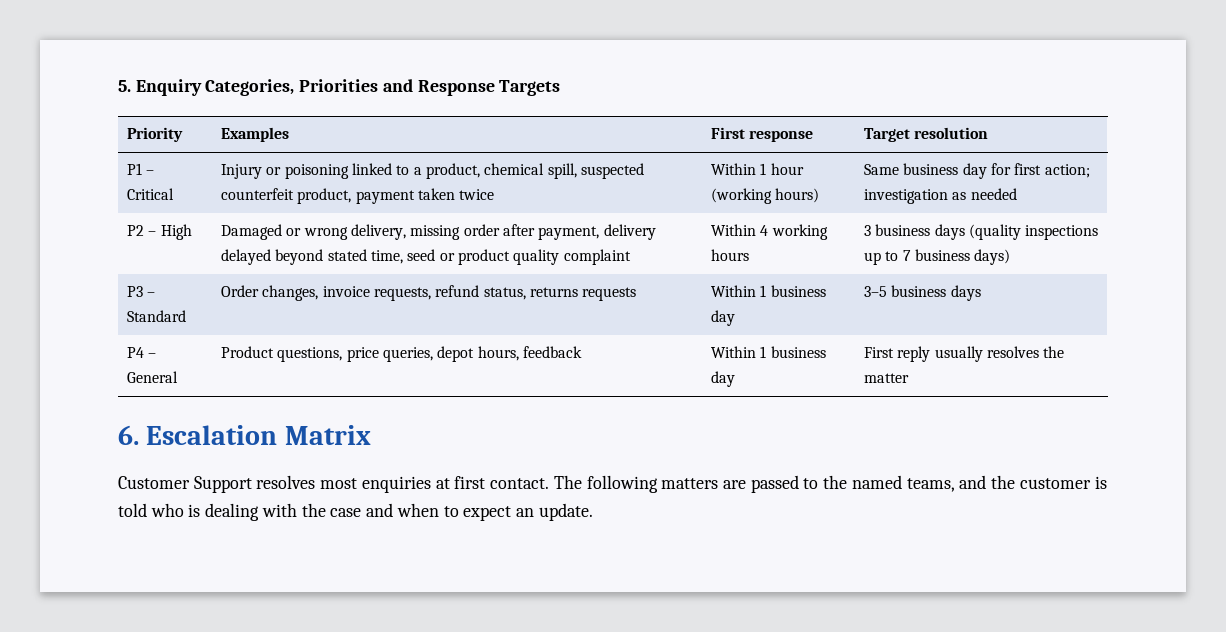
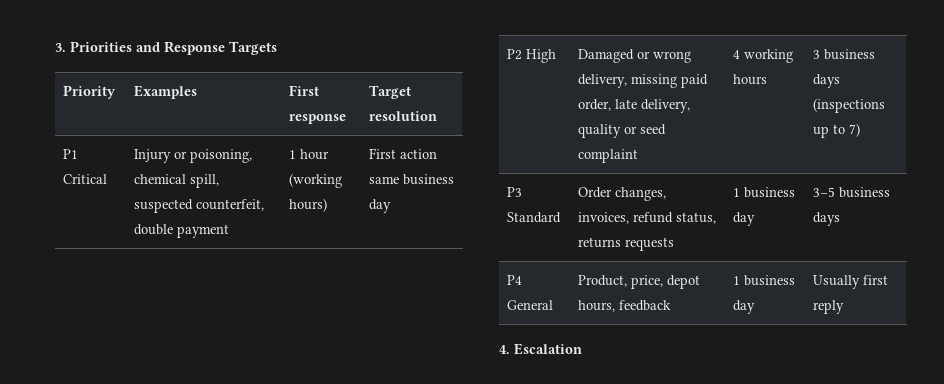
[118,79,295,96] 5. Enquiry Categories, -> [55,43,66,52] 3.
[146,170,155,175] – -> (78, 154) none
[284,163,481,179] poisoning linked to a product, -> [189,149,252,163] poisoning,
[221,188,352,204] counterfeit product, -> [195,199,264,211] [133,224,173,235] counterfeit, double
[418,188,495,200] [711,163,757,175] taken twice | Within -> (229, 231) |
[864,163,1090,179] [864,188,1017,204] Same business day for first action; investigation as needed -> [368,148,437,159] [368,174,454,185] [368,199,391,213] First action same business day
[148,231,157,236] – -> (522, 54) none
[463,224,656,240] [221,249,560,265] order after payment, delivery delayed beyond stated time, seed or product quality -> [680,74,708,88] [577,99,690,113] [577,124,666,138] paid order, late delivery, quality or seed
[711,224,757,236] Within -> (638, 156) none
[969,224,1099,240] [864,249,1011,265] (quality inspections up to 7 business days) -> [812,98,885,113] [812,123,860,138] (inspections up to 7)
[147,292,156,297] – -> (522, 192) none
[322,286,432,301] invoice requests, -> [577,212,629,224] invoices,
[711,285,757,297] Within -> (674, 244) none
[148,353,157,358] – -> (522, 280) none
[221,346,434,362] Product questions, price queries, -> [577,275,663,289] Product, price,
[711,346,826,358] [711,371,736,387] [864,347,895,358] Within 1 business day | First -> [732,275,795,286] [732,300,755,314] [812,275,888,289] 1 business day | Usually first
[934,346,1065,362] [864,373,910,383] [118,425,371,445] [118,475,1107,493] [118,503,593,521] usually resolves the matter // 6. Escalation Matrix // Customer Support resolves most enquiries at first contact. The following matters are passed to the named teams, and the customer is told who is dealing with the case and when to expect an update. -> [499,343,582,355] // 4. Escalation

